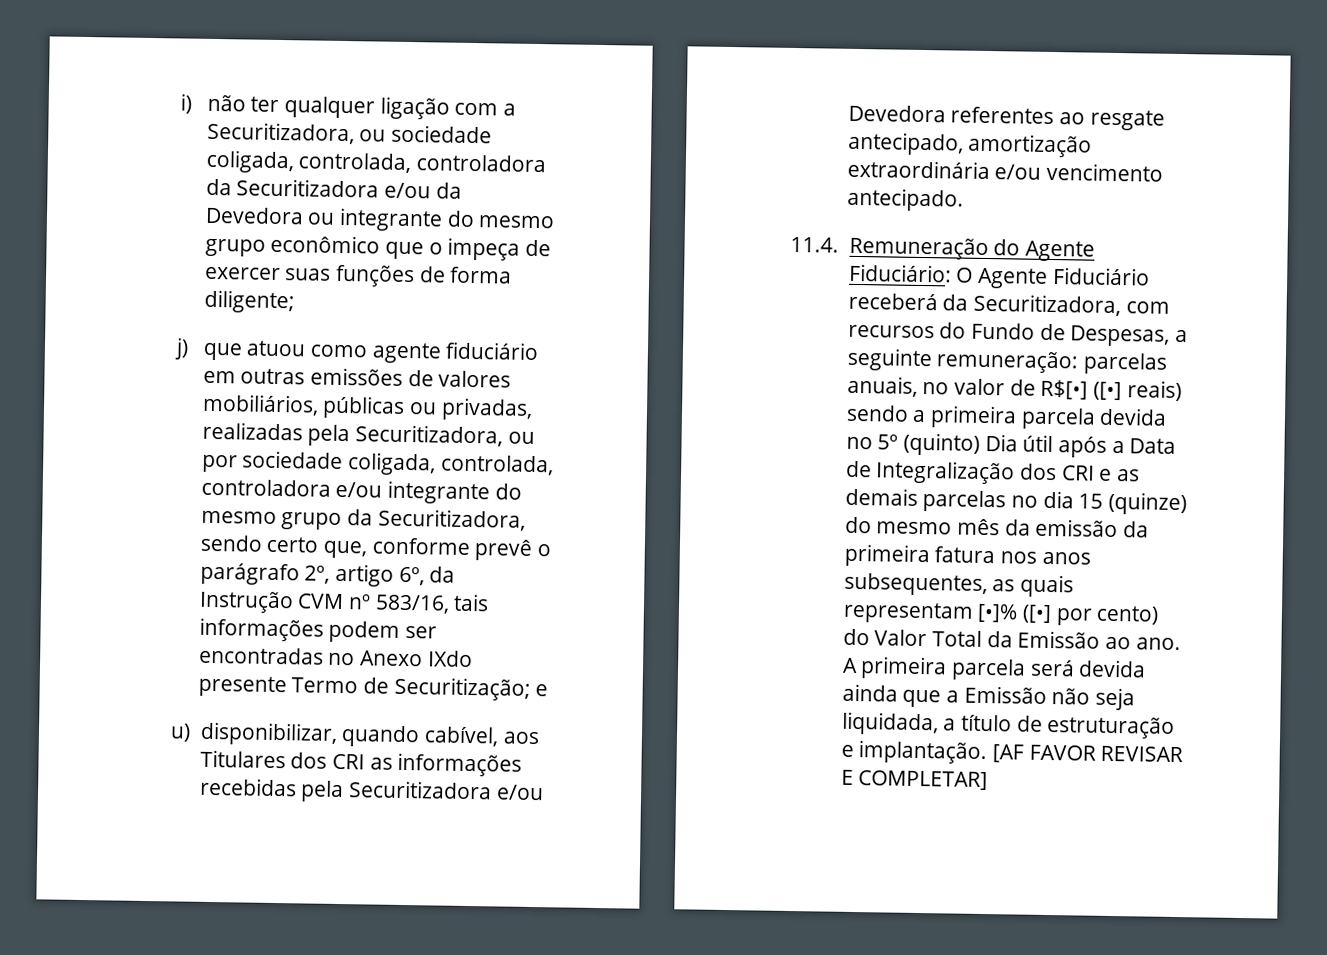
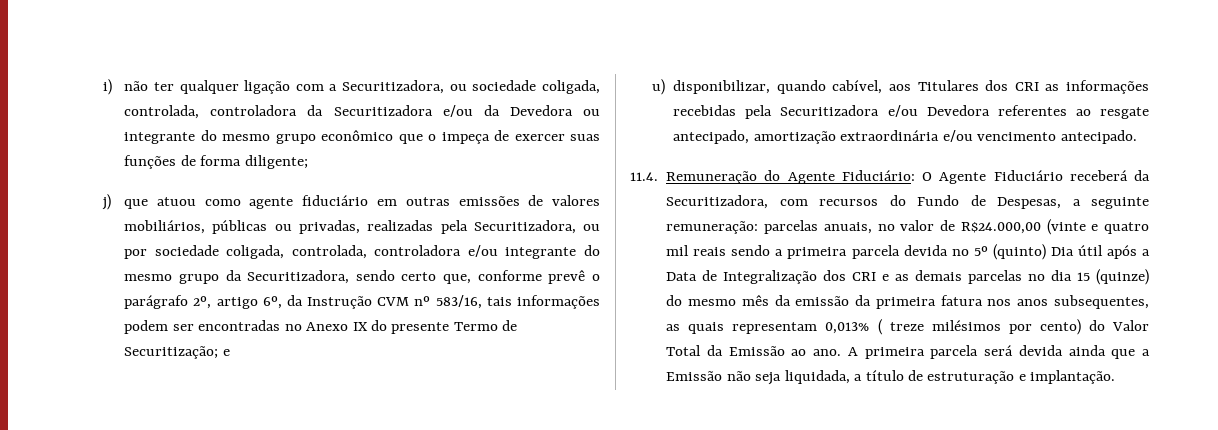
[427,650,473,668] IXdo -> [352,320,387,331] IX do
[1040,379,1182,402] R$[•] ([•] reais) -> [960,219,1149,235] [666,245,727,256] R$24.000,00 (vinte e quatro mil reais
[977,603,1052,624] [•]% ([•] -> [825,319,1001,335] 0,013% ( treze milésimos
[991,744,1184,763] [840,769,989,791] [AF FAVOR REVISAR E COMPLETAR] -> (1116, 377) none

